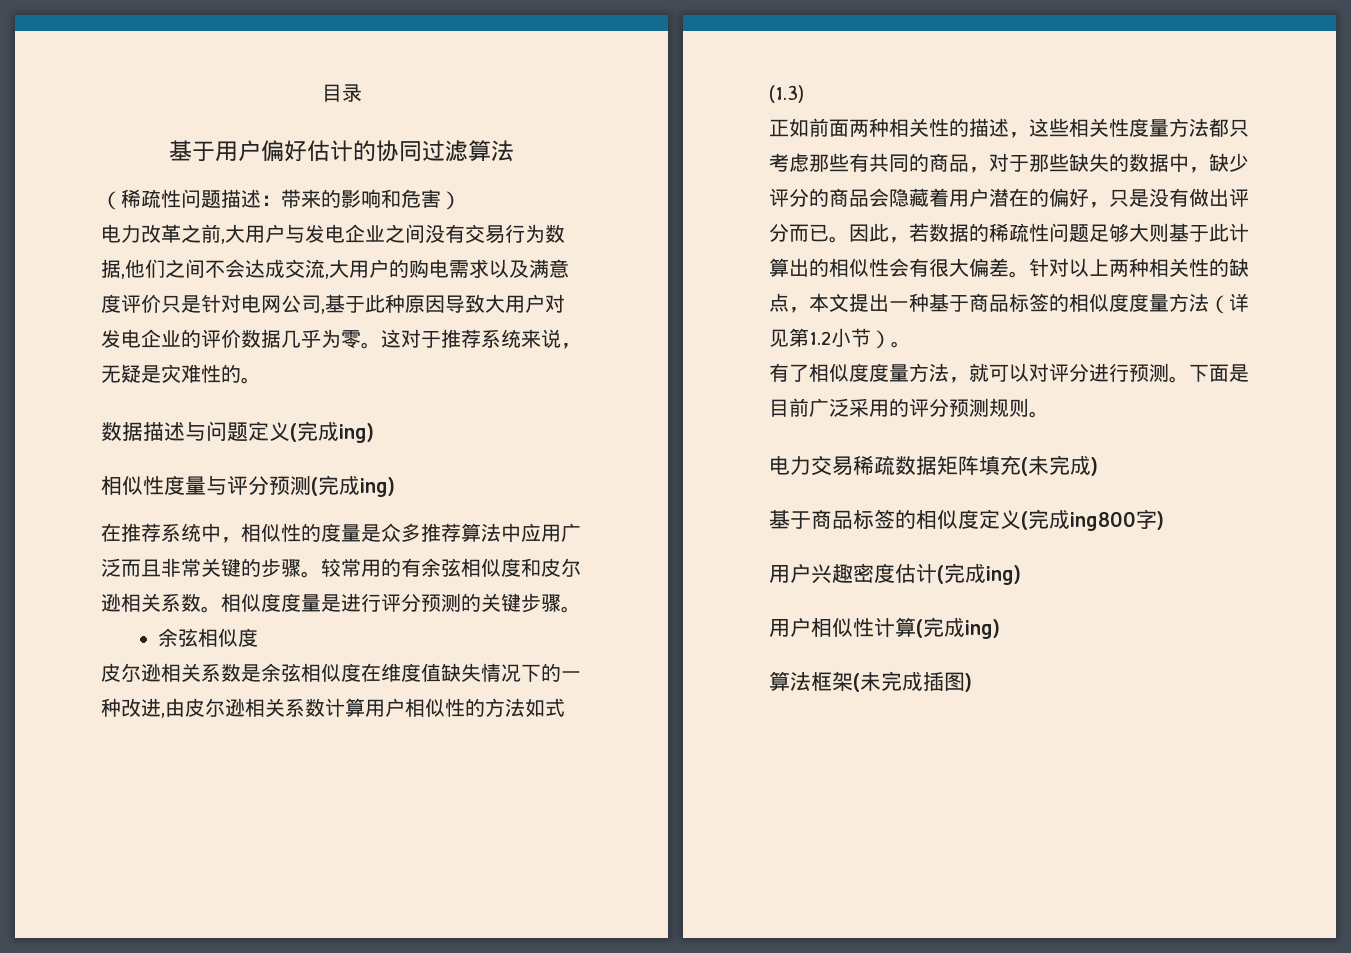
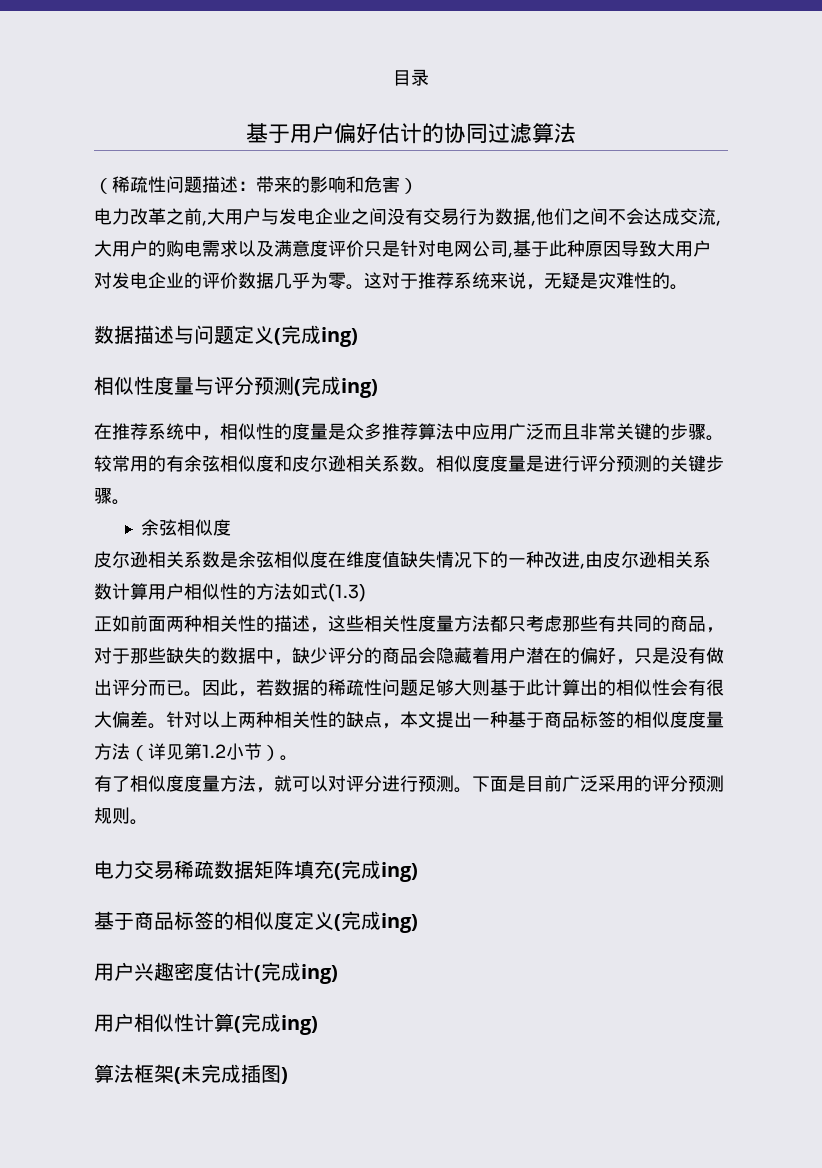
[1028,455,1098,476] 未完成) -> [341,860,418,882] 完成ing)
[1070,509,1164,531] ing800字) -> [381,913,418,933] ing)

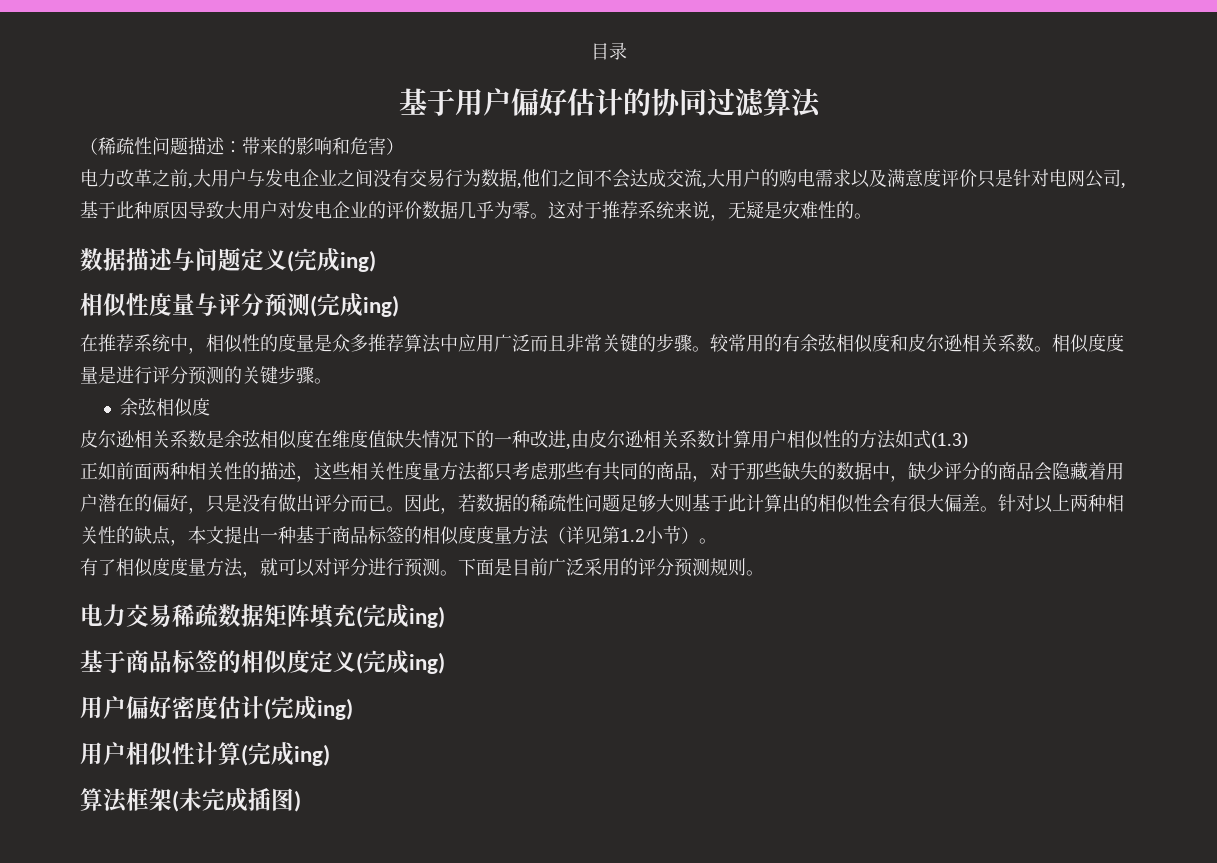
[134,962,174,981] 兴趣 -> [126,696,172,719] 偏好

